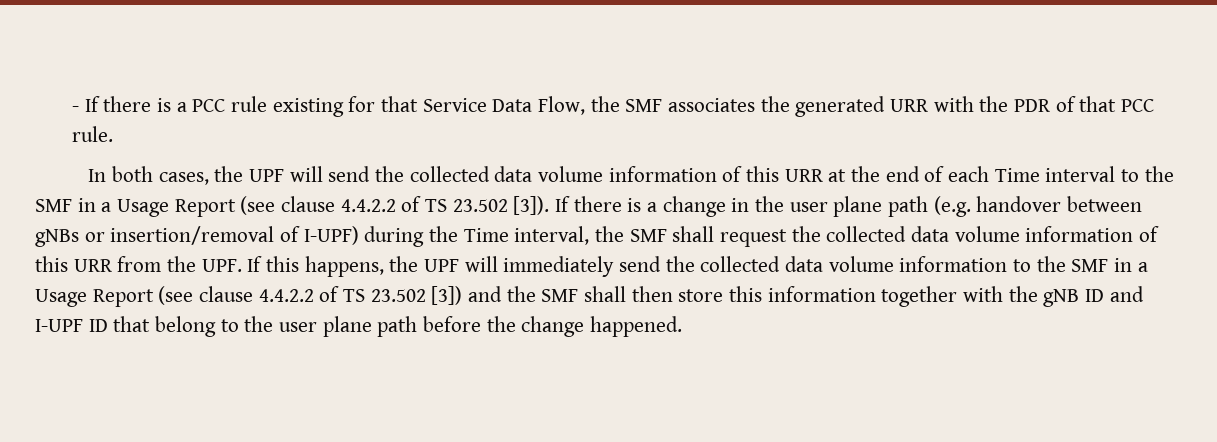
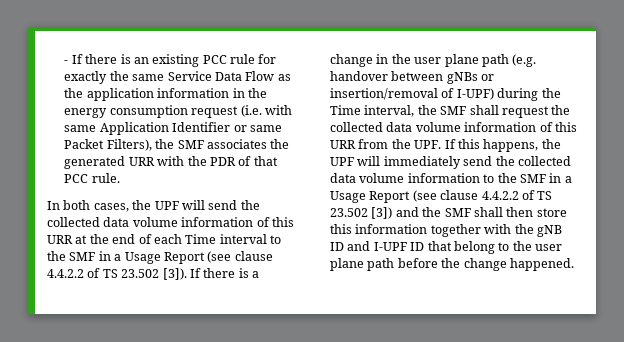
[176,96,585,117] a PCC rule existing for that Service Data Flow, -> [133,54,277,67] [64,71,291,84] [64,88,267,101] [64,105,292,118] [64,122,282,135] [64,139,152,151] an existing PCC rule for exactly the same Service Data Flow as the application information in the energy consumption request (i.e. with same Application Identifier or same Packet Filters),

